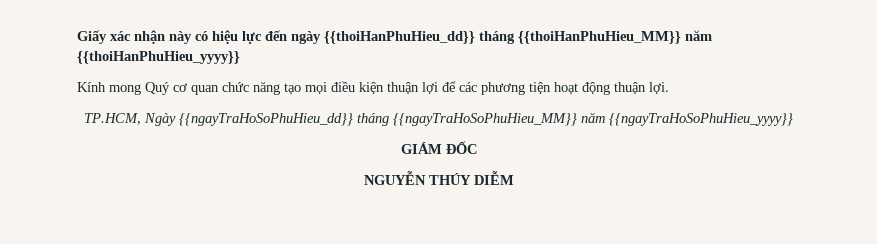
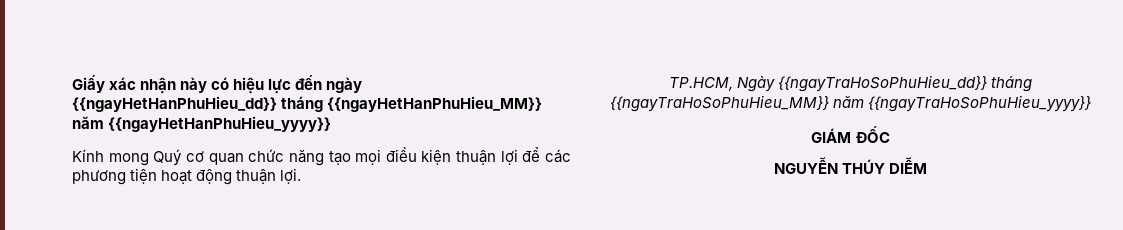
[324,30,712,44] [77,51,240,64] {{thoiHanPhuHieu_dd}} tháng {{thoiHanPhuHieu_MM}} năm {{thoiHanPhuHieu_yyyy}} -> [72,96,543,112] [72,116,332,132] {{ngayHetHanPhuHieu_dd}} tháng {{ngayHetHanPhuHieu_MM}} năm {{ngayHetHanPhuHieu_yyyy}}

